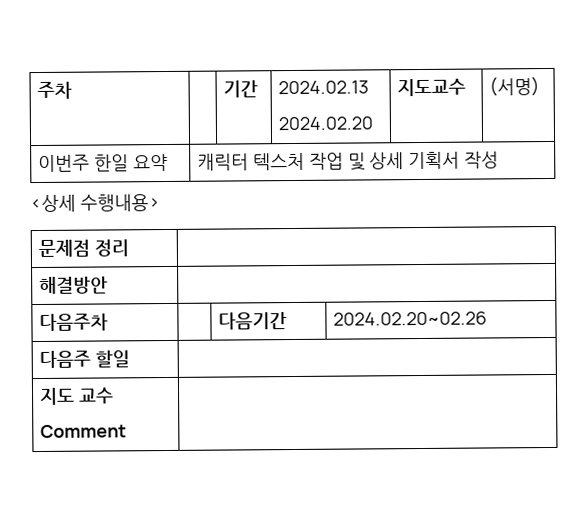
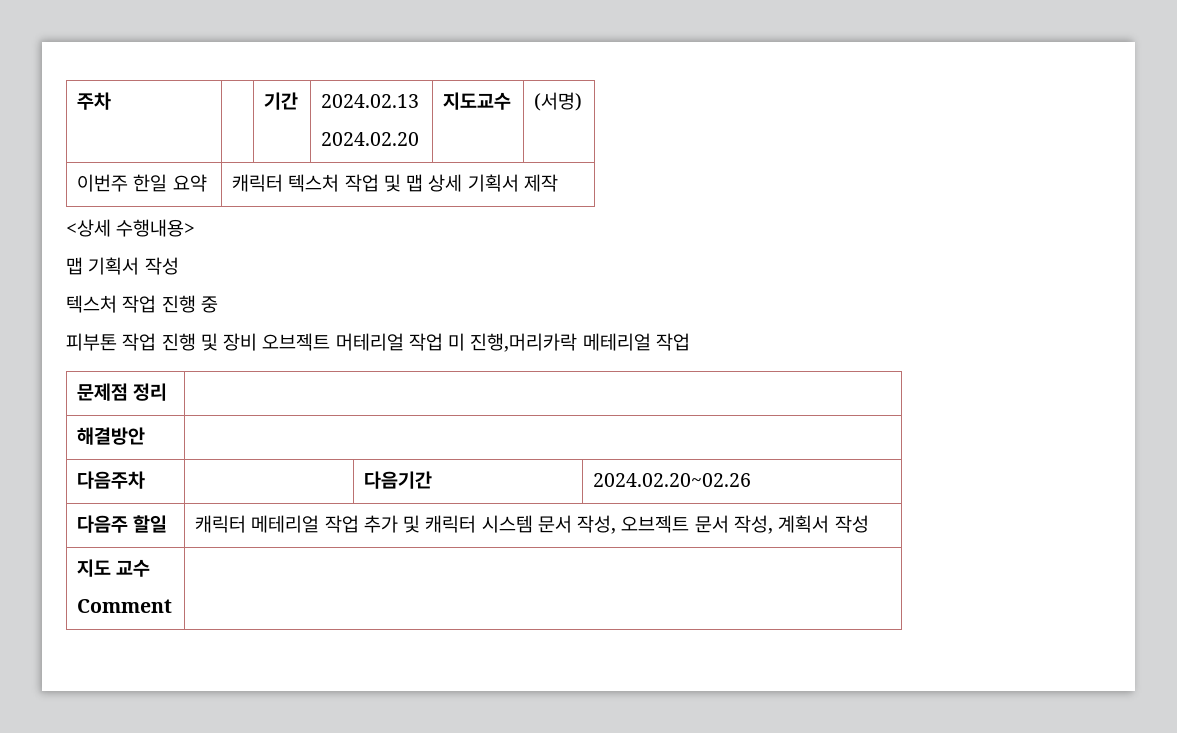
(366, 161) none -> [406,174,424,192] 맵
[464,151,500,169] [30,194,160,213] 작성 // <상세 수행내용> -> [523,174,558,192] [66,219,196,237] [66,257,179,275] [66,295,218,313] [66,333,690,352] 제작 // <상세 수행내용> // 맵 기획서 작성 // 텍스처 작업 진행 중 // 피부톤 작업 진행 및 장비 오브젝트 머테리얼 작업 미 진행,머리카락 메테리얼 작업
(130, 359) none -> [195,515,869,534] 캐릭터 메테리얼 작업 추가 및 캐릭터 시스템 문서 작성, 오브젝트 문서 작성, 계획서 작성

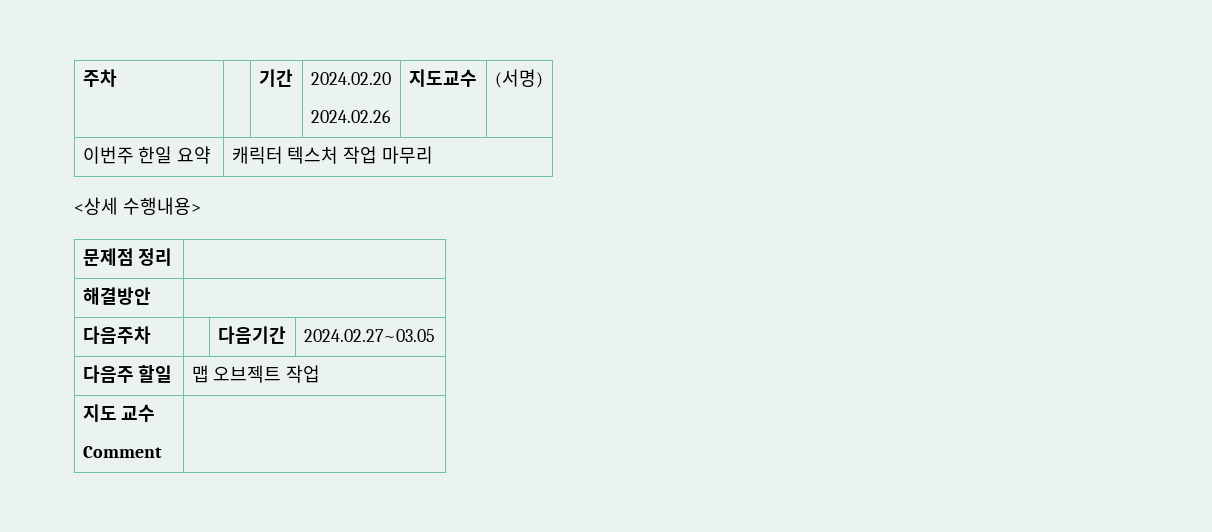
[321,94,420,108] [321,132,420,146] 2024.02.13 // 2024.02.20 -> [310,72,391,85] [310,110,391,123] 2024.02.20 // 2024.02.26
[383,174,558,192] [66,219,196,237] [66,257,179,275] [66,295,218,313] [66,333,690,352] 및 맵 상세 기획서 제작 // <상세 수행내용> // 맵 기획서 작성 // 텍스처 작업 진행 중 // 피부톤 작업 진행 및 장비 오브젝트 머테리얼 작업 미 진행,머리카락 메테리얼 작업 -> [382,146,434,164] [74,197,201,215] 마무리 // <상세 수행내용>
[593,473,752,487] 2024.02.20~02.26 -> [303,329,435,342] 2024.02.27~03.05
[195,515,869,534] 캐릭터 메테리얼 작업 추가 및 캐릭터 시스템 문서 작성, 오브젝트 문서 작성, 계획서 작성 -> [191,365,321,383] 맵 오브젝트 작업

